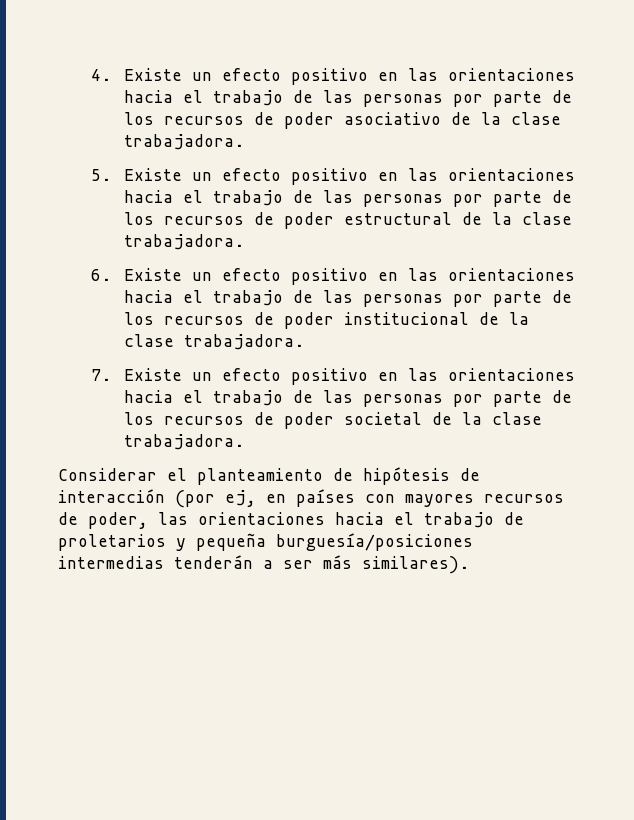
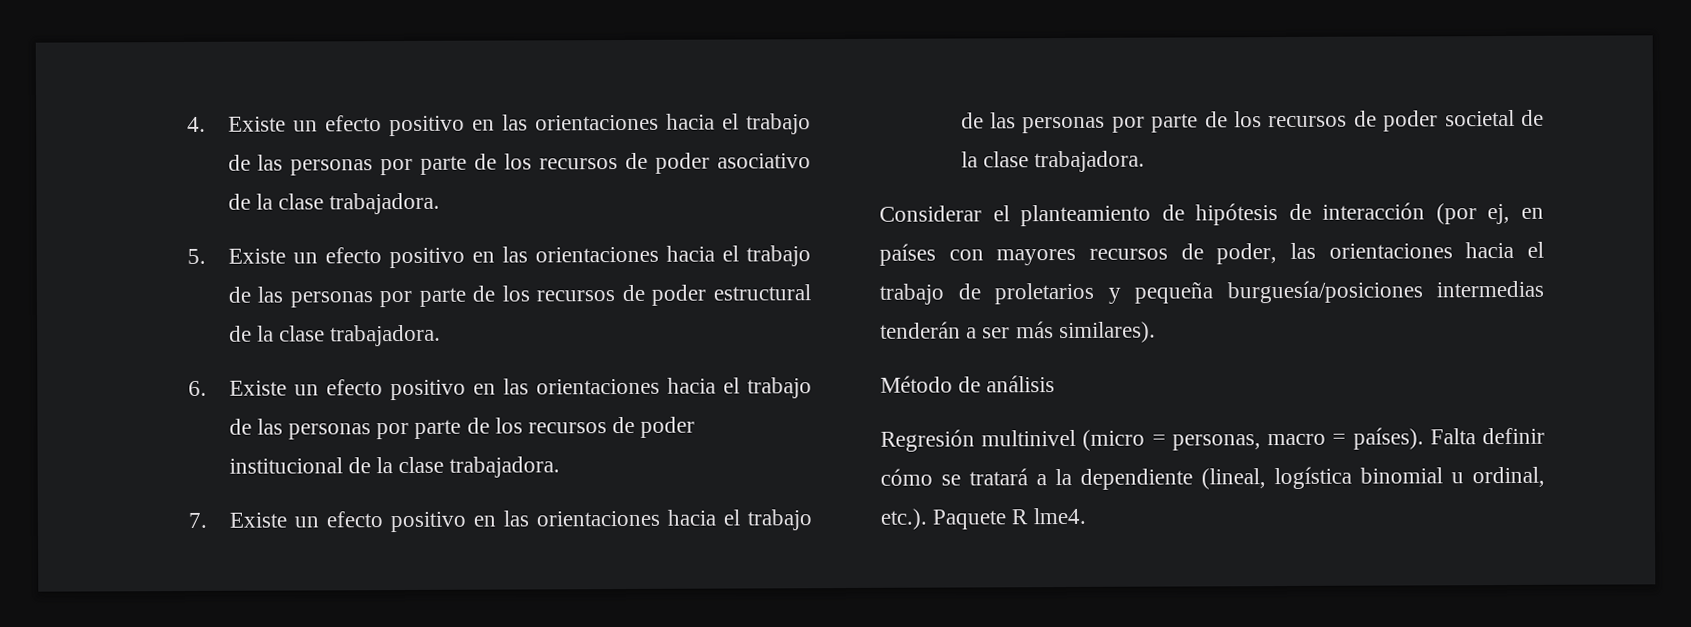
(469, 565) none -> [880,375,1056,393] [880,427,1545,452] [880,466,1545,490] [880,507,1086,530] // Método de análisis // Regresión multinivel (micro = personas, macro = países). Falta definir cómo se tratará a la dependiente (lineal, logística binomial u ordinal, etc.). Paquete R lme4.

